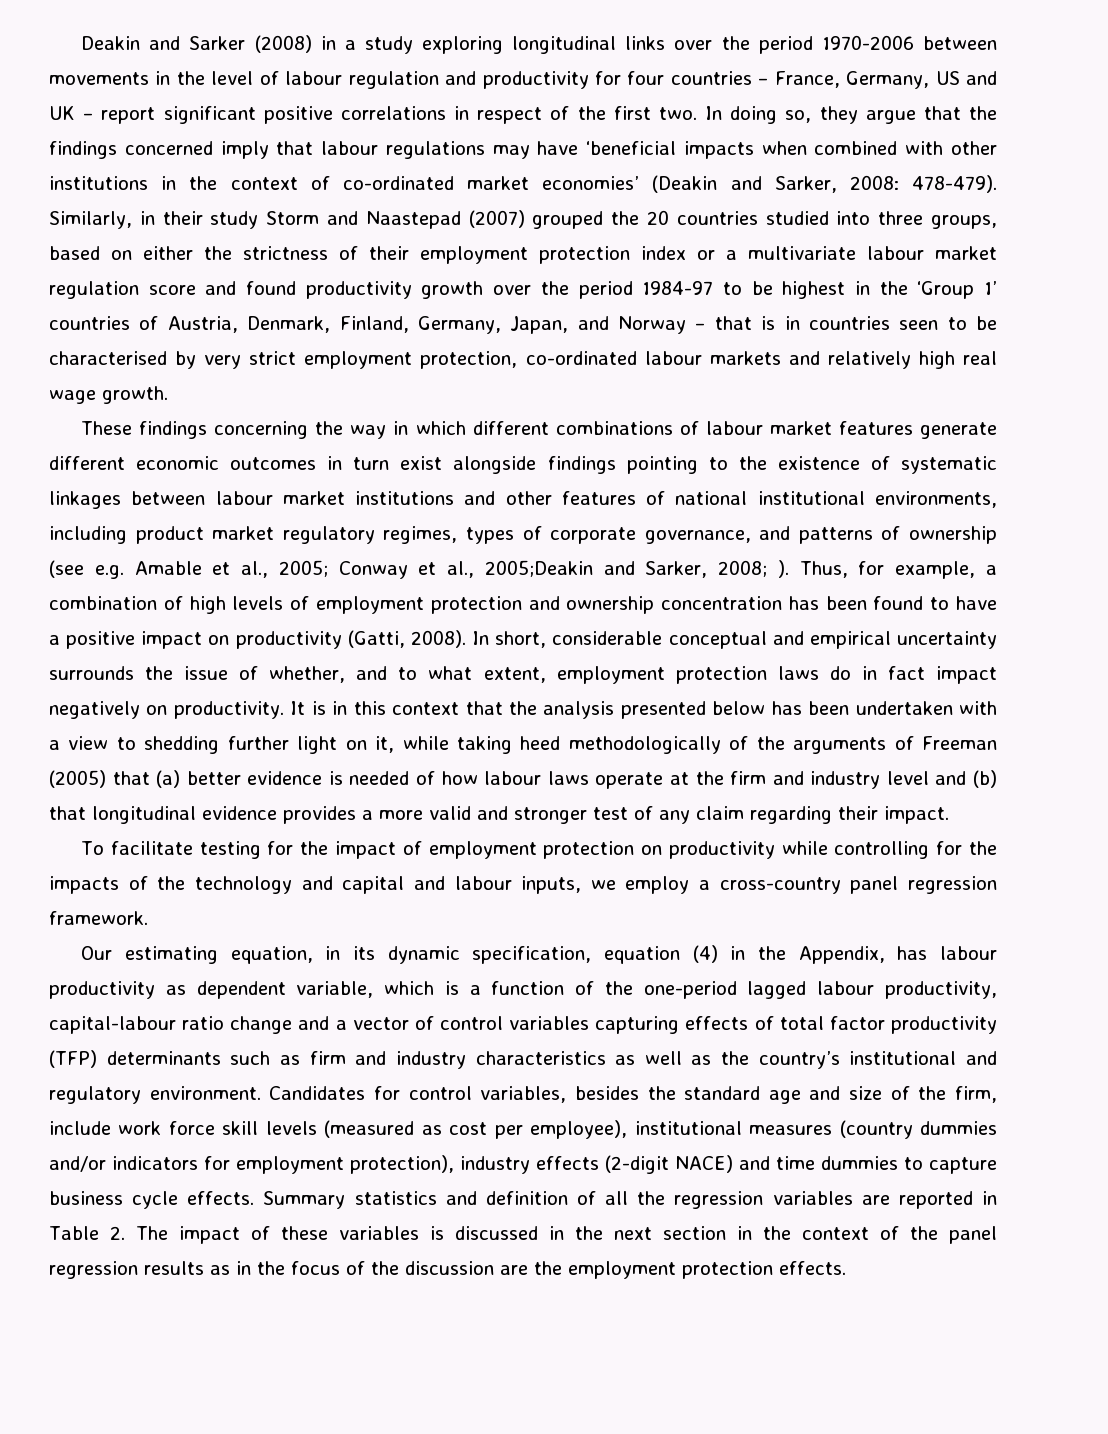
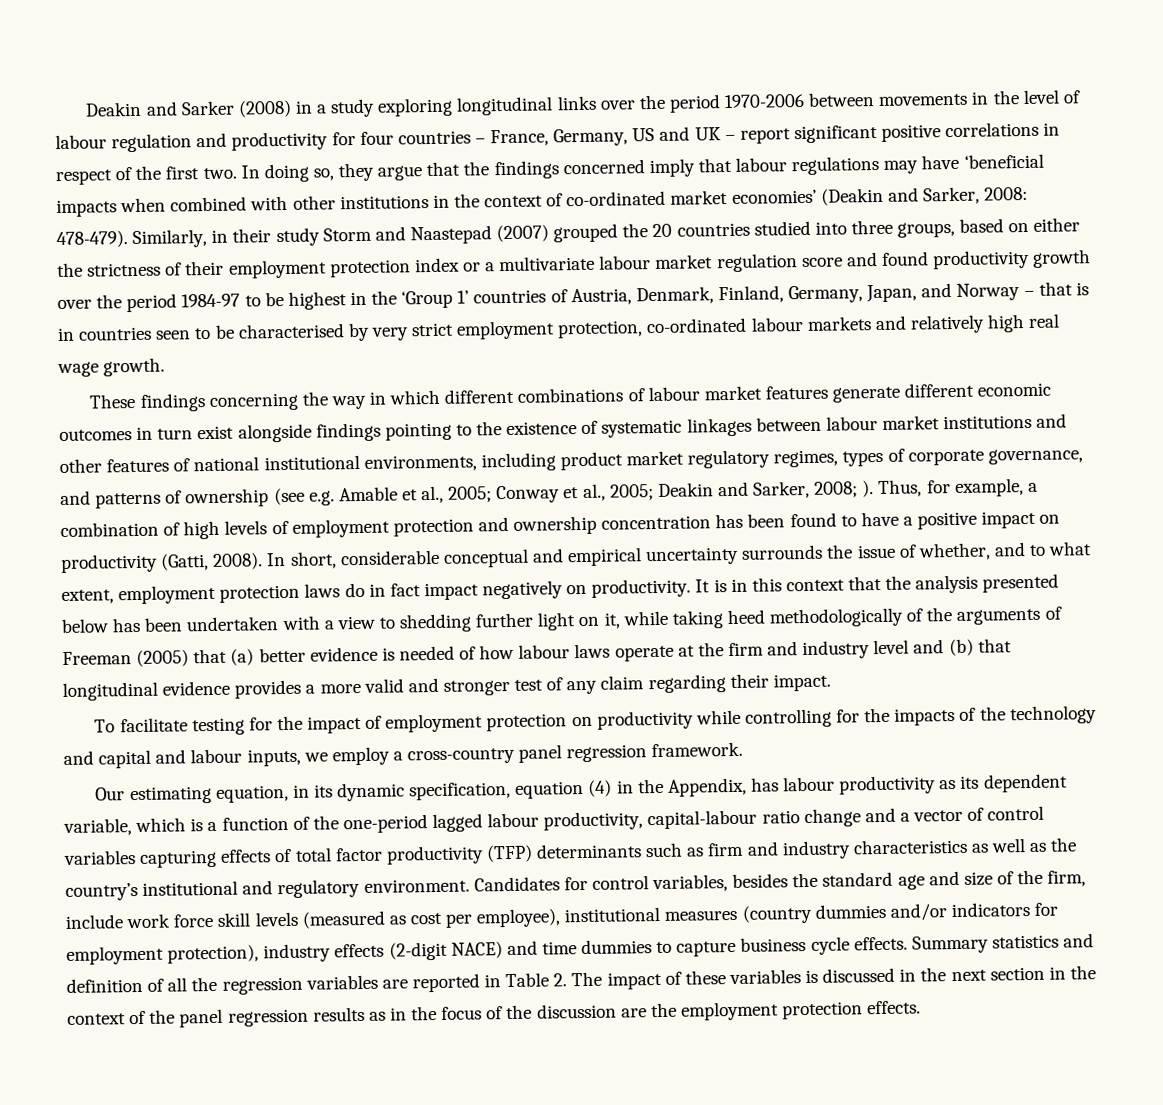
[484,560,593,577] 2005;Deakin -> [609,482,714,501] 2005; Deakin
(186, 990) none -> [960,775,980,789] its

